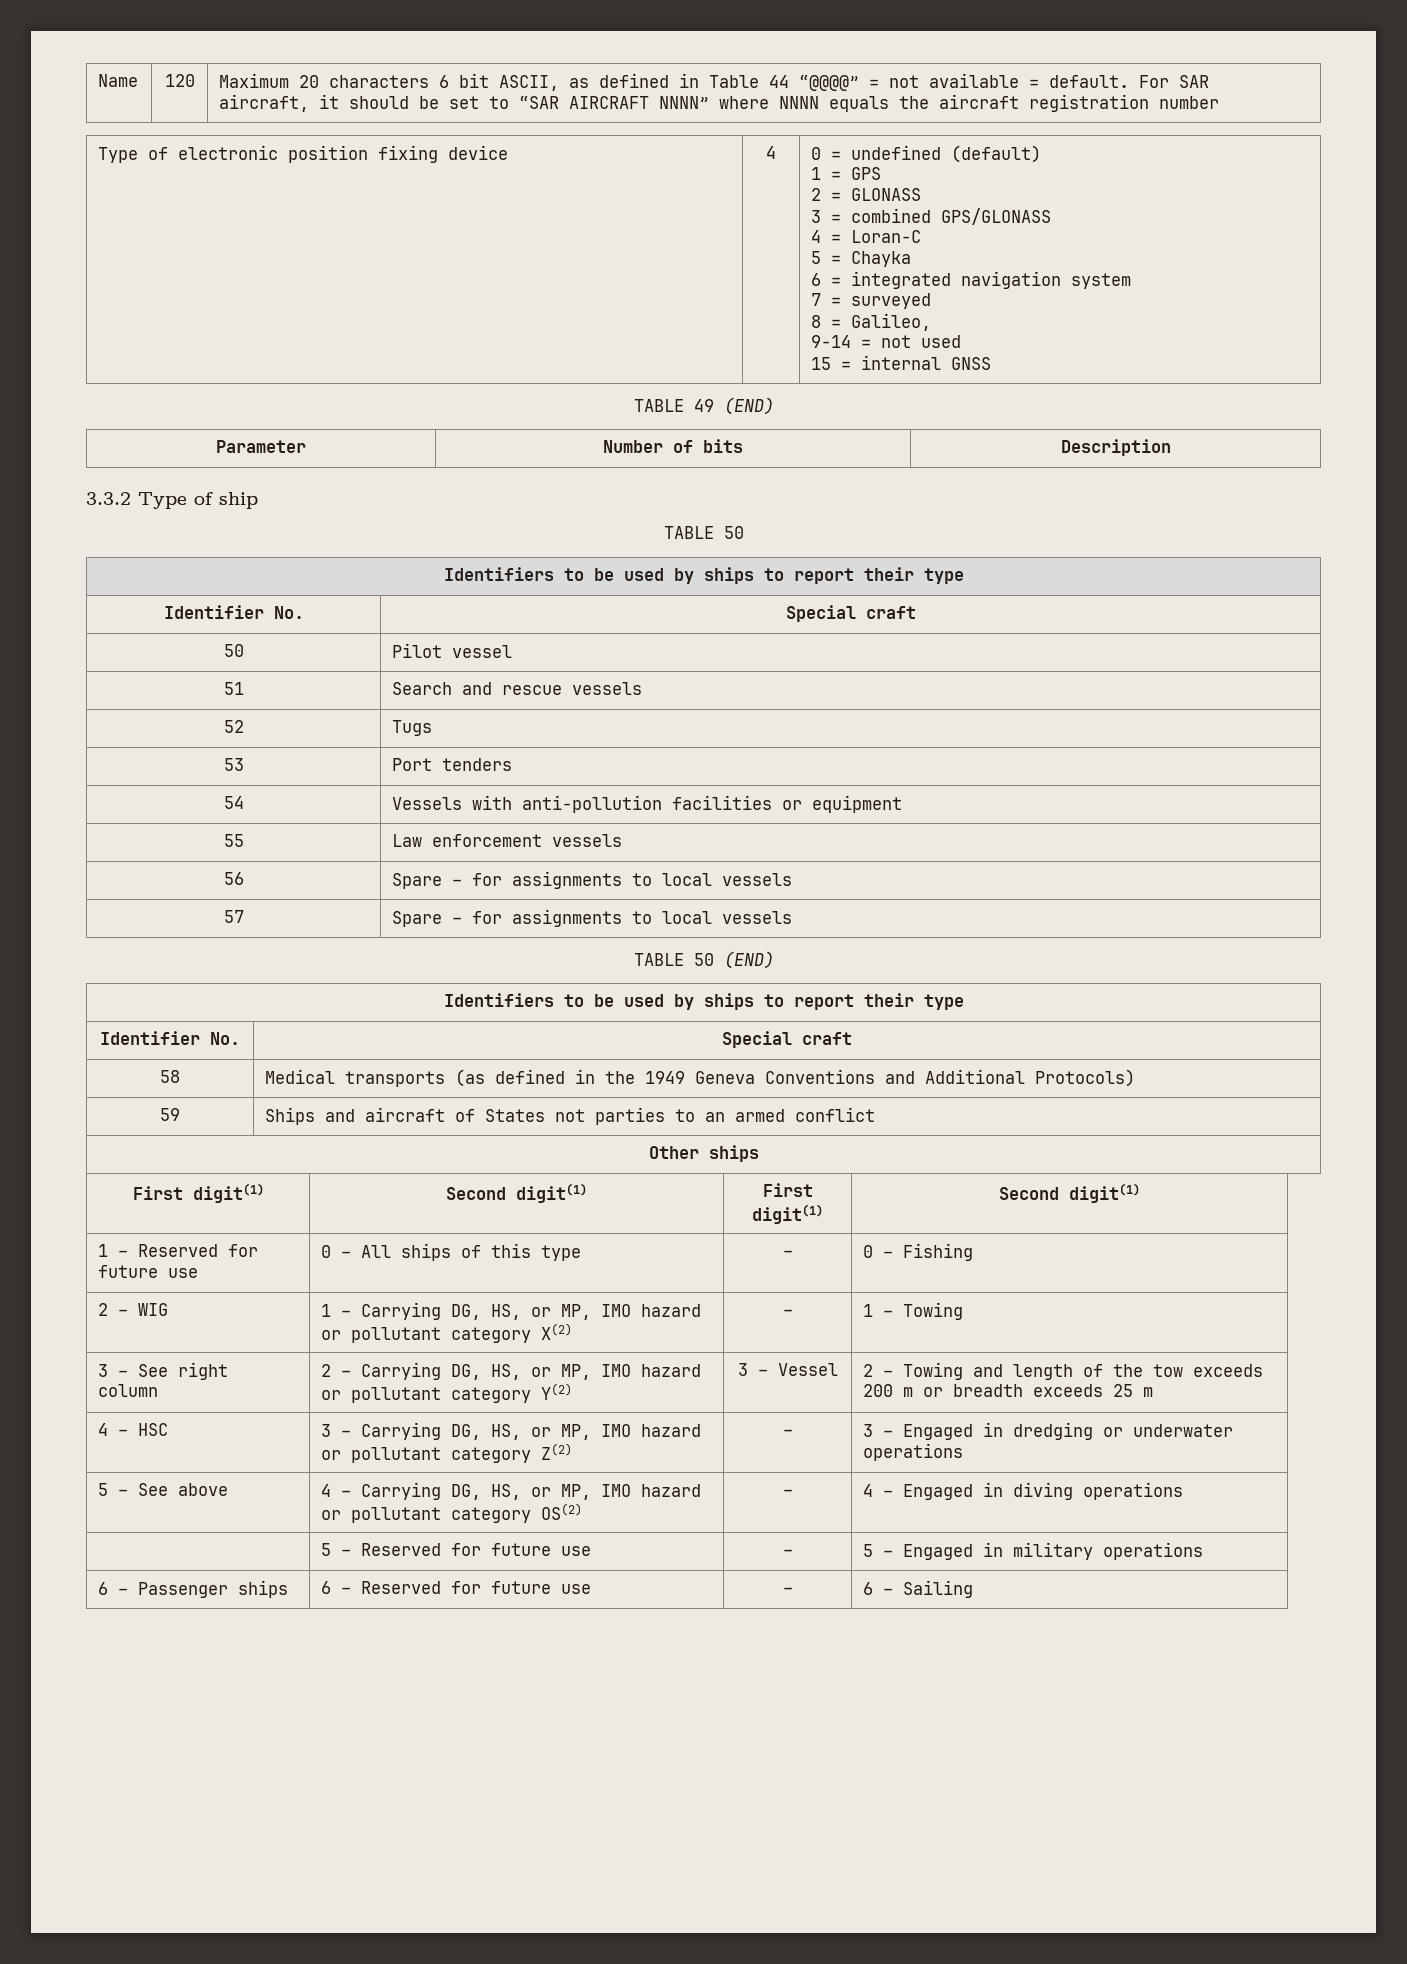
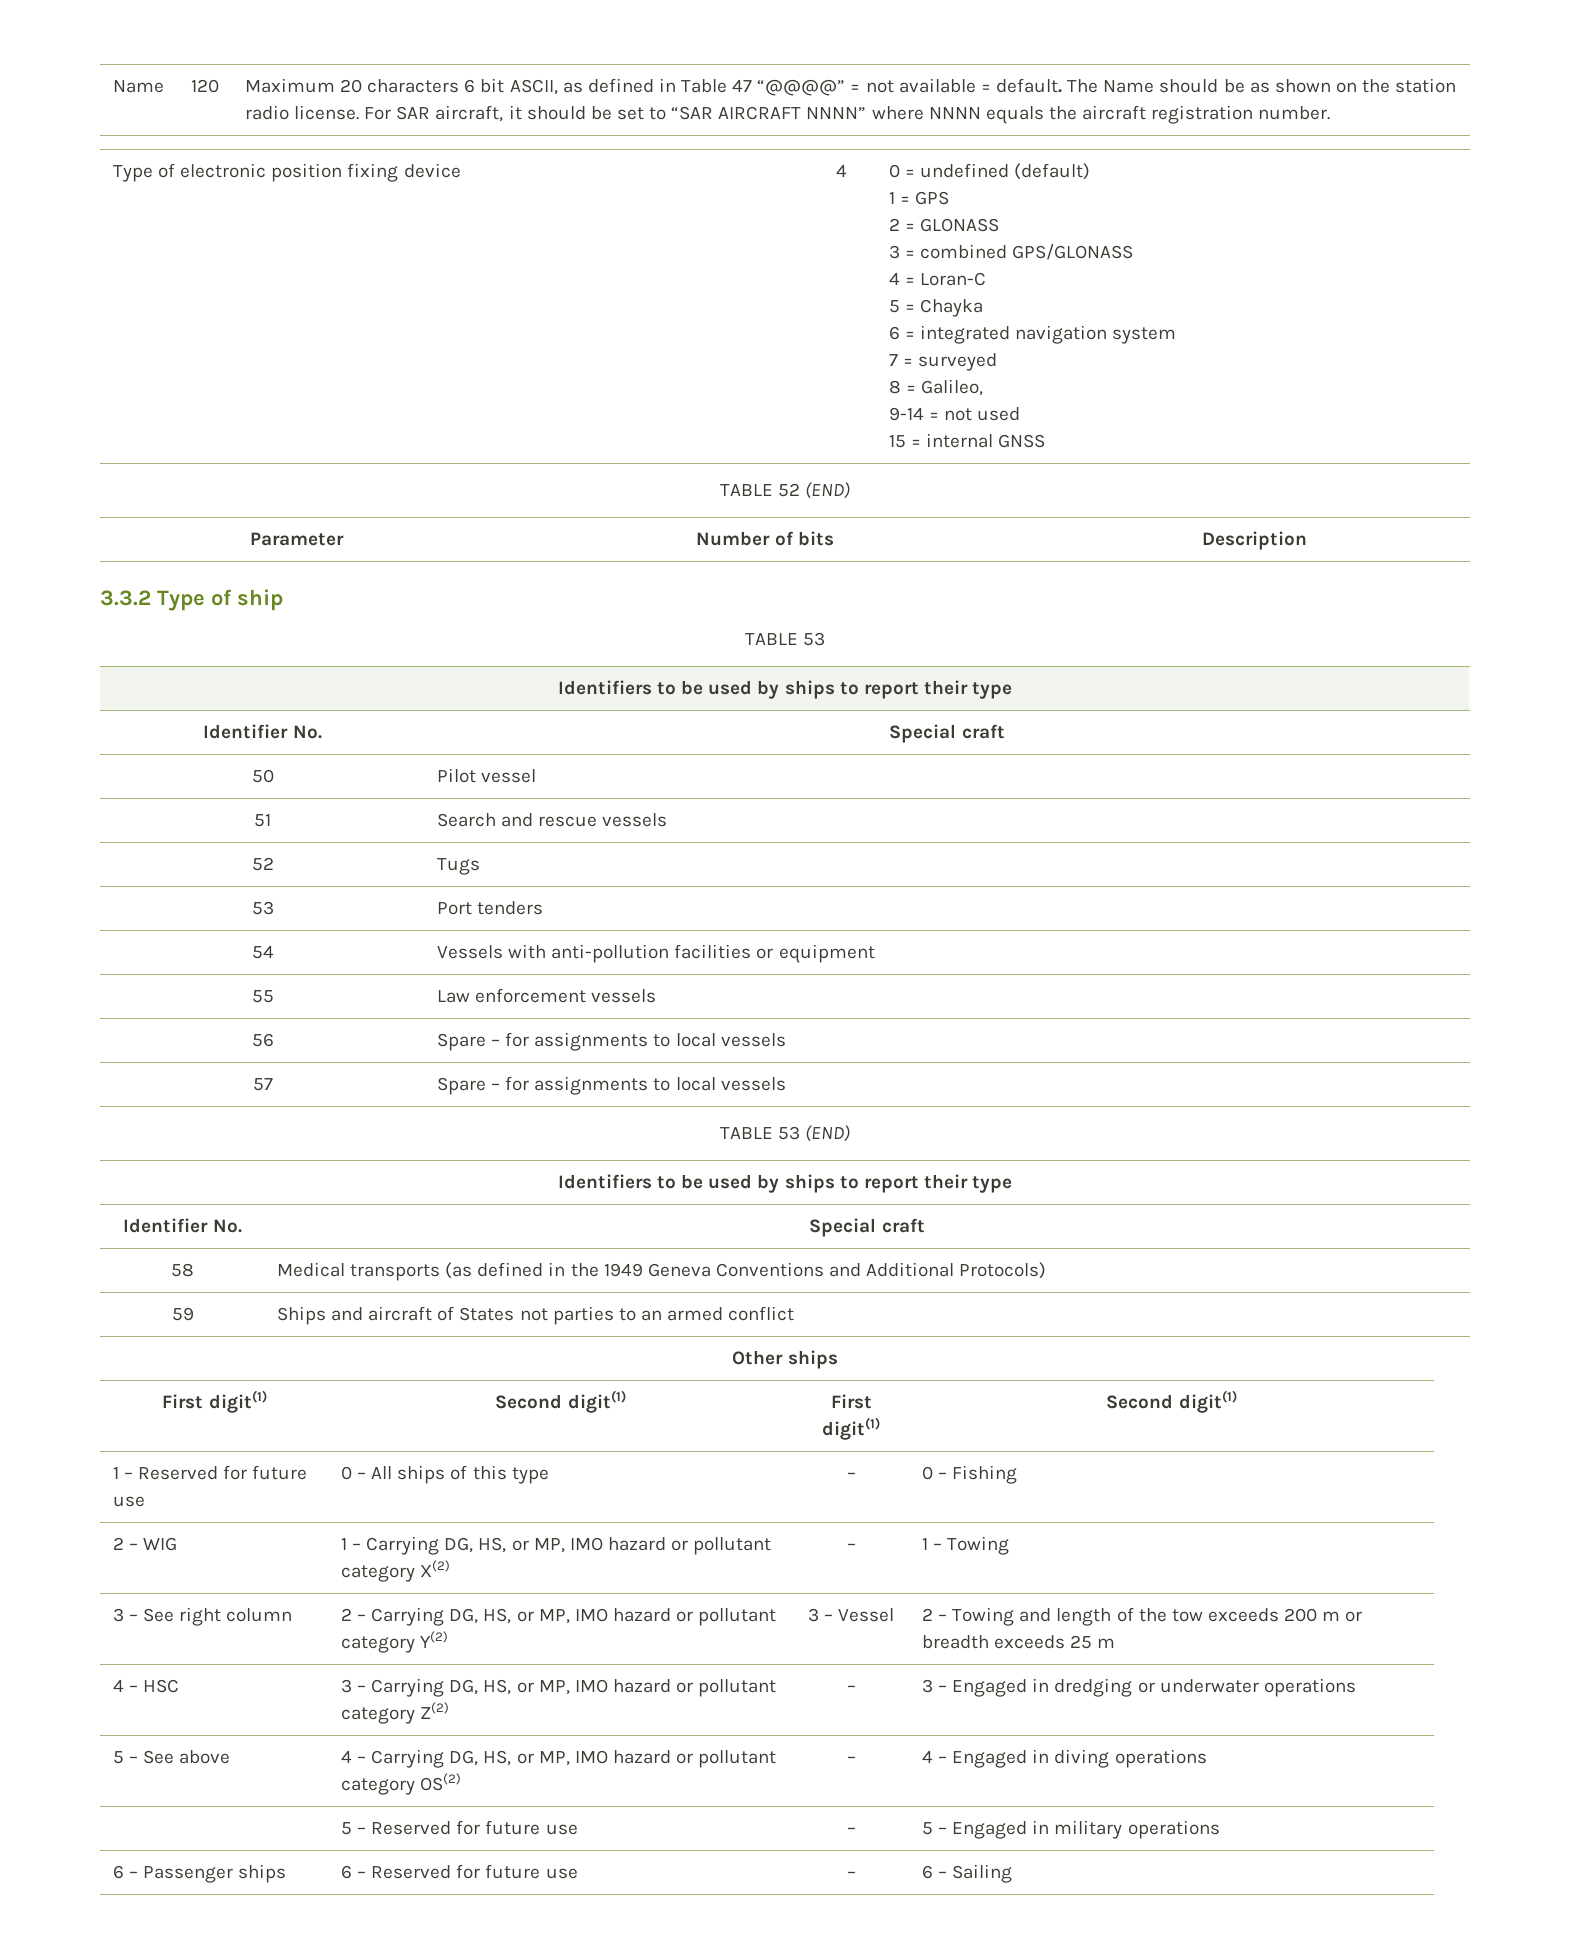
[769,75,790,88] 44 -> [732,79,753,92] 47
(1130, 81) none -> [1067,78,1457,93] [244,105,360,120] The Name should be as shown on the station radio license.
[1159,96,1220,109] number -> [1258,106,1331,120] number.
[693,399,714,412] 49 -> [778,483,800,497] 52
[723,526,744,539] 50 -> [803,632,826,646] 53
[693,953,714,966] 50 -> [778,1126,800,1140] 53

